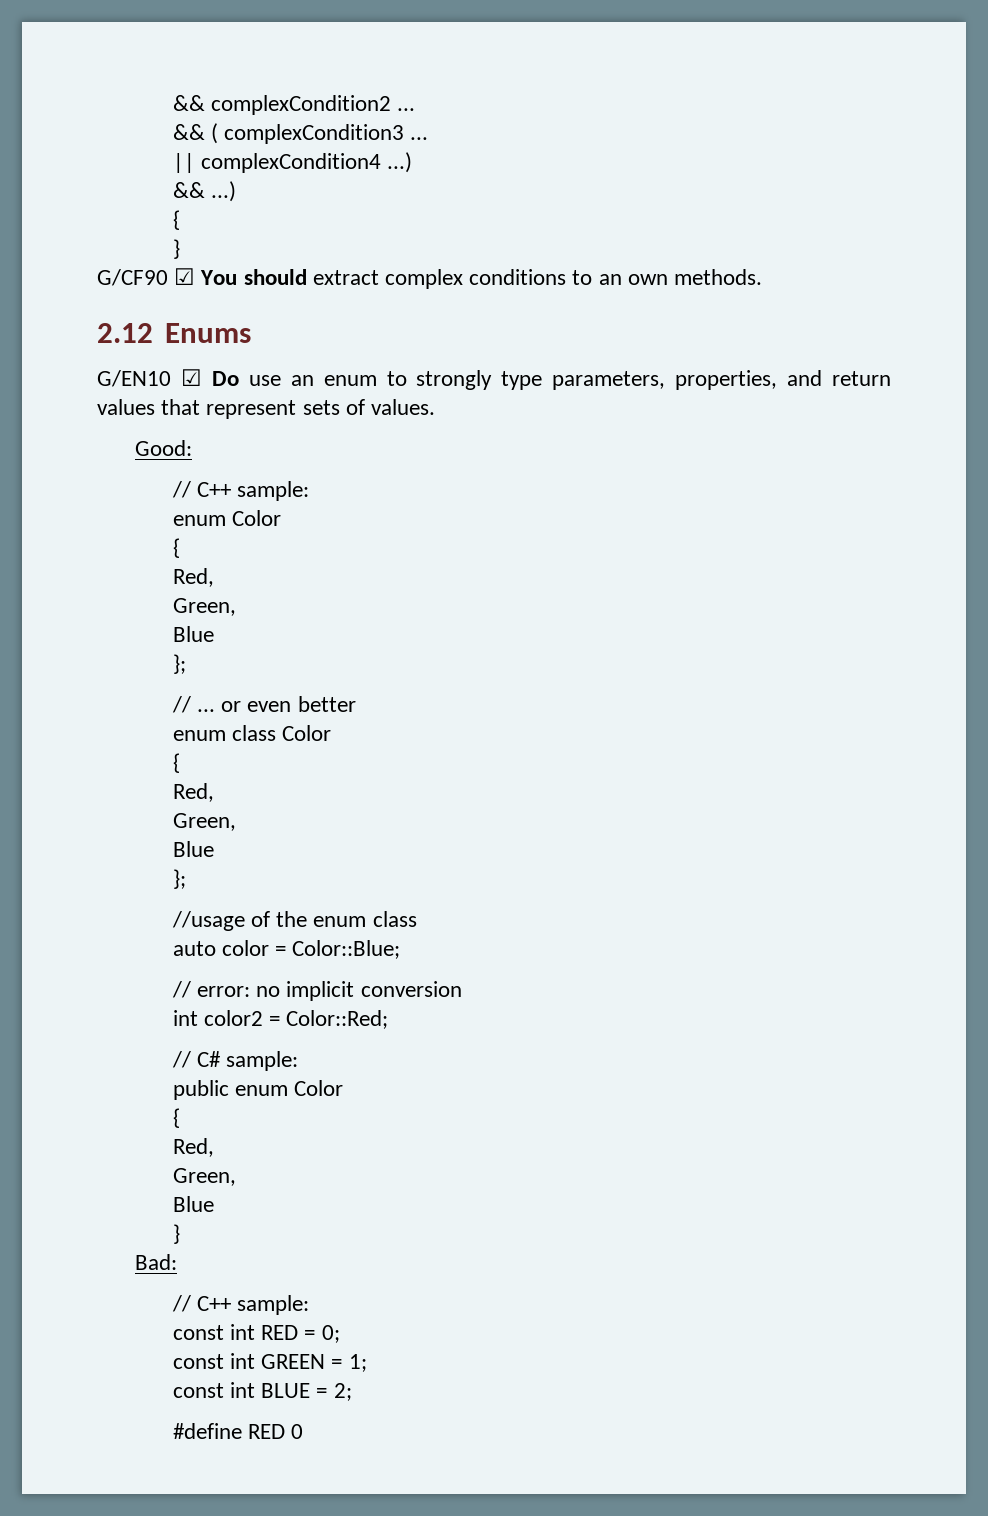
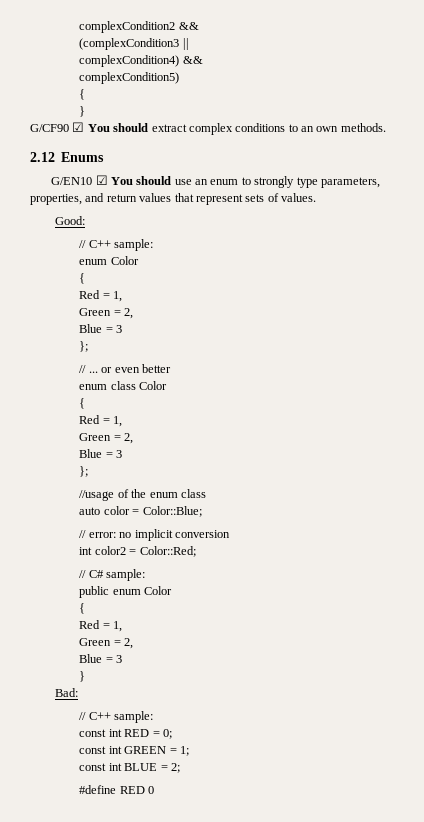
[172,95,416,115] [172,123,429,144] [172,152,413,173] [172,181,237,202] && complexCondition2 ... // && ( complexCondition3 ... // || complexCondition4 ...) // && ...) -> [79,21,199,33] [79,38,189,50] [79,55,203,67] [79,72,180,84] complexCondition2 && // (complexCondition3 || // complexCondition4) && // complexCondition5)
[211,371,239,386] Do -> [110,176,172,185] You should
[172,568,214,587] [172,598,236,616] [172,626,214,642] Red, // Green, // Blue -> [79,290,123,302] [79,308,134,319] [79,324,123,333] Red = 1, // Green = 2, // Blue = 3
[172,783,214,802] [172,813,236,831] [172,841,214,857] Red, // Green, // Blue -> [79,415,123,427] [79,433,134,444] [79,449,123,458] Red = 1, // Green = 2, // Blue = 3
[172,1138,214,1157] [172,1168,236,1186] [172,1196,214,1212] Red, // Green, // Blue -> [79,620,123,632] [79,638,134,649] [79,654,123,663] Red = 1, // Green = 2, // Blue = 3

